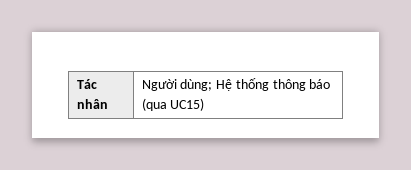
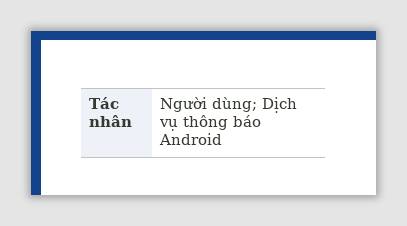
[216,78,331,91] [141,98,205,111] Hệ thống thông báo (qua UC15) -> [261,97,297,113] [158,115,261,131] [158,133,222,145] Dịch vụ thông báo Android

